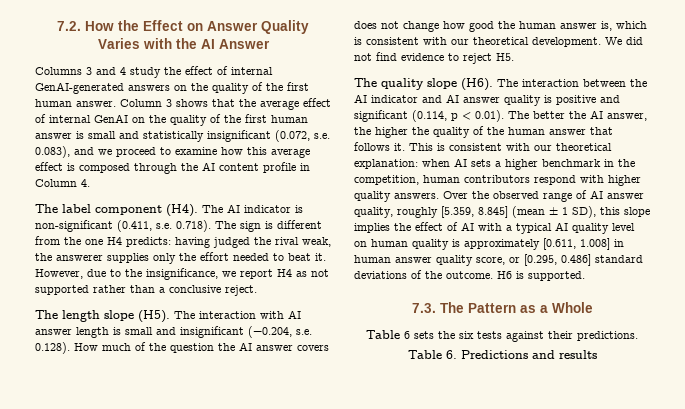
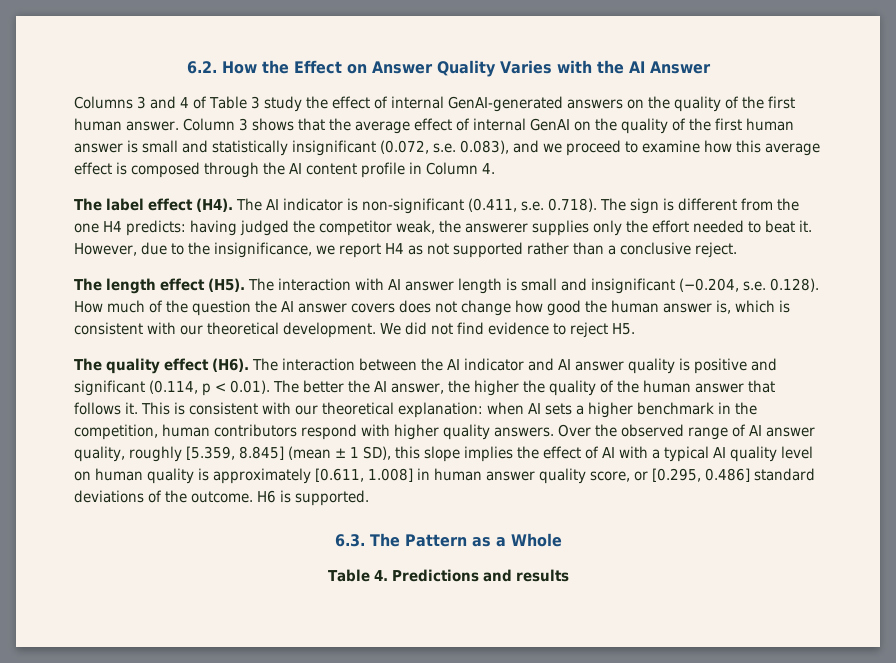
[57,21,81,31] 7.2. -> [186,61,217,74] 6.2.
(126, 71) none -> [193,96,260,109] of Table 3
[95,205,162,215] component -> [148,198,193,211] effect
[275,237,299,245] rival -> [319,220,392,236] competitor
[104,310,134,321] slope -> [160,278,205,291] effect
[427,78,457,89] slope -> [164,358,209,371] effect
[411,303,436,313] 7.3. -> [334,534,365,547] 6.3.
[404,331,638,342] [407,350,457,359] 6 sets the six tests against their predictions. // Table 6. -> [373,570,388,581] 4.

